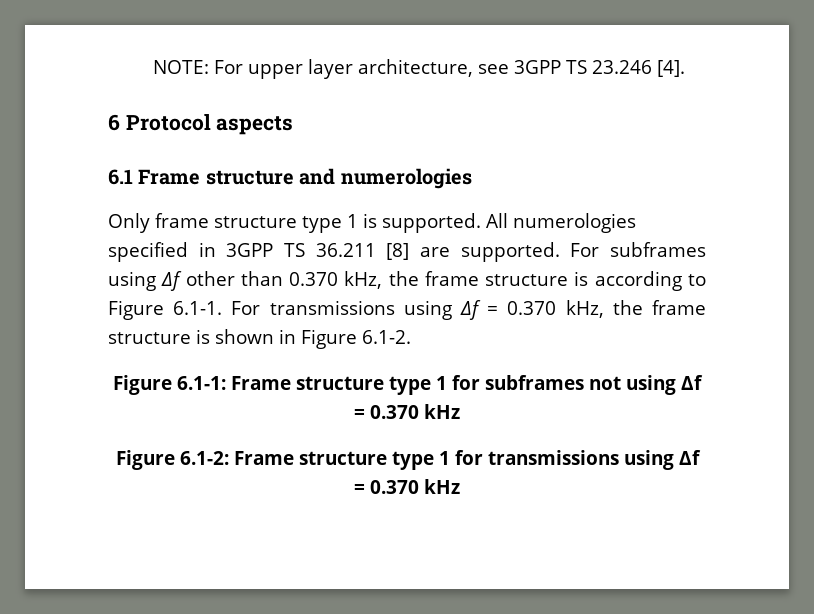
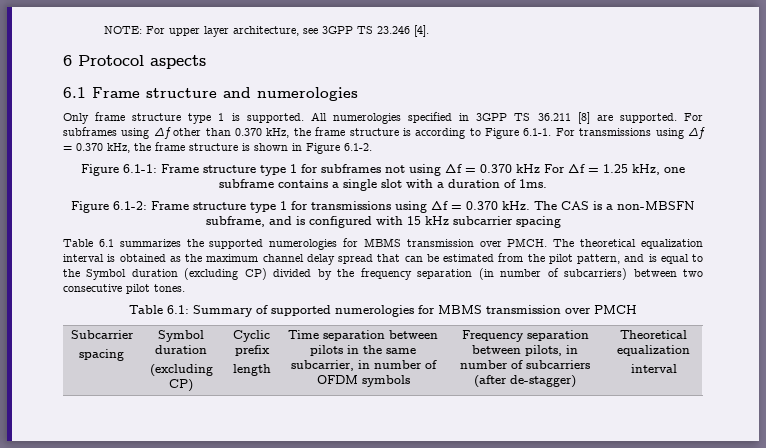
(460, 411) none -> [544,164,685,175] [219,179,547,191] For Δf = 1.25 kHz, one subframe contains a single slot with a duration of 1ms.
[424,479,460,494] kHz -> [502,201,695,210] [205,216,561,228] [63,238,704,250] [63,253,703,265] [63,268,703,280] [63,284,185,294] [129,305,637,317] [70,330,134,339] [79,349,124,361] [158,330,204,342] [155,345,207,354] [149,364,213,376] [169,379,193,392] [233,330,270,342] [234,345,270,356] [232,364,271,376] [288,330,438,341] [310,345,416,356] [290,360,437,371] [316,375,410,387] [461,330,589,342] [472,345,578,356] [460,360,590,369] [474,375,576,388] [620,330,687,339] [617,345,690,356] [630,364,677,373] kHz. The CAS is a non-MBSFN subframe, and is configured with 15 kHz subcarrier spacing // Table 6.1 summarizes the supported numerologies for MBMS transmission over PMCH. The theoretical equalization interval is obtained as the maximum channel delay spread that can be estimated from the pilot pattern, and is equal to the Symbol duration (excluding CP) divided by the frequency separation (in number of subcarriers) between two consecutive pilot tones. // Table 6.1: Summary of supported numerologies for MBMS transmission over PMCH // Subcarrier // spacing | Symbol duration // (excluding CP) | Cyclic prefix // length | Time separation between pilots in the same subcarrier, in number of OFDM symbols | Frequency separation between pilots, in number of subcarriers (after de-stagger) | Theoretical equalization // interval

